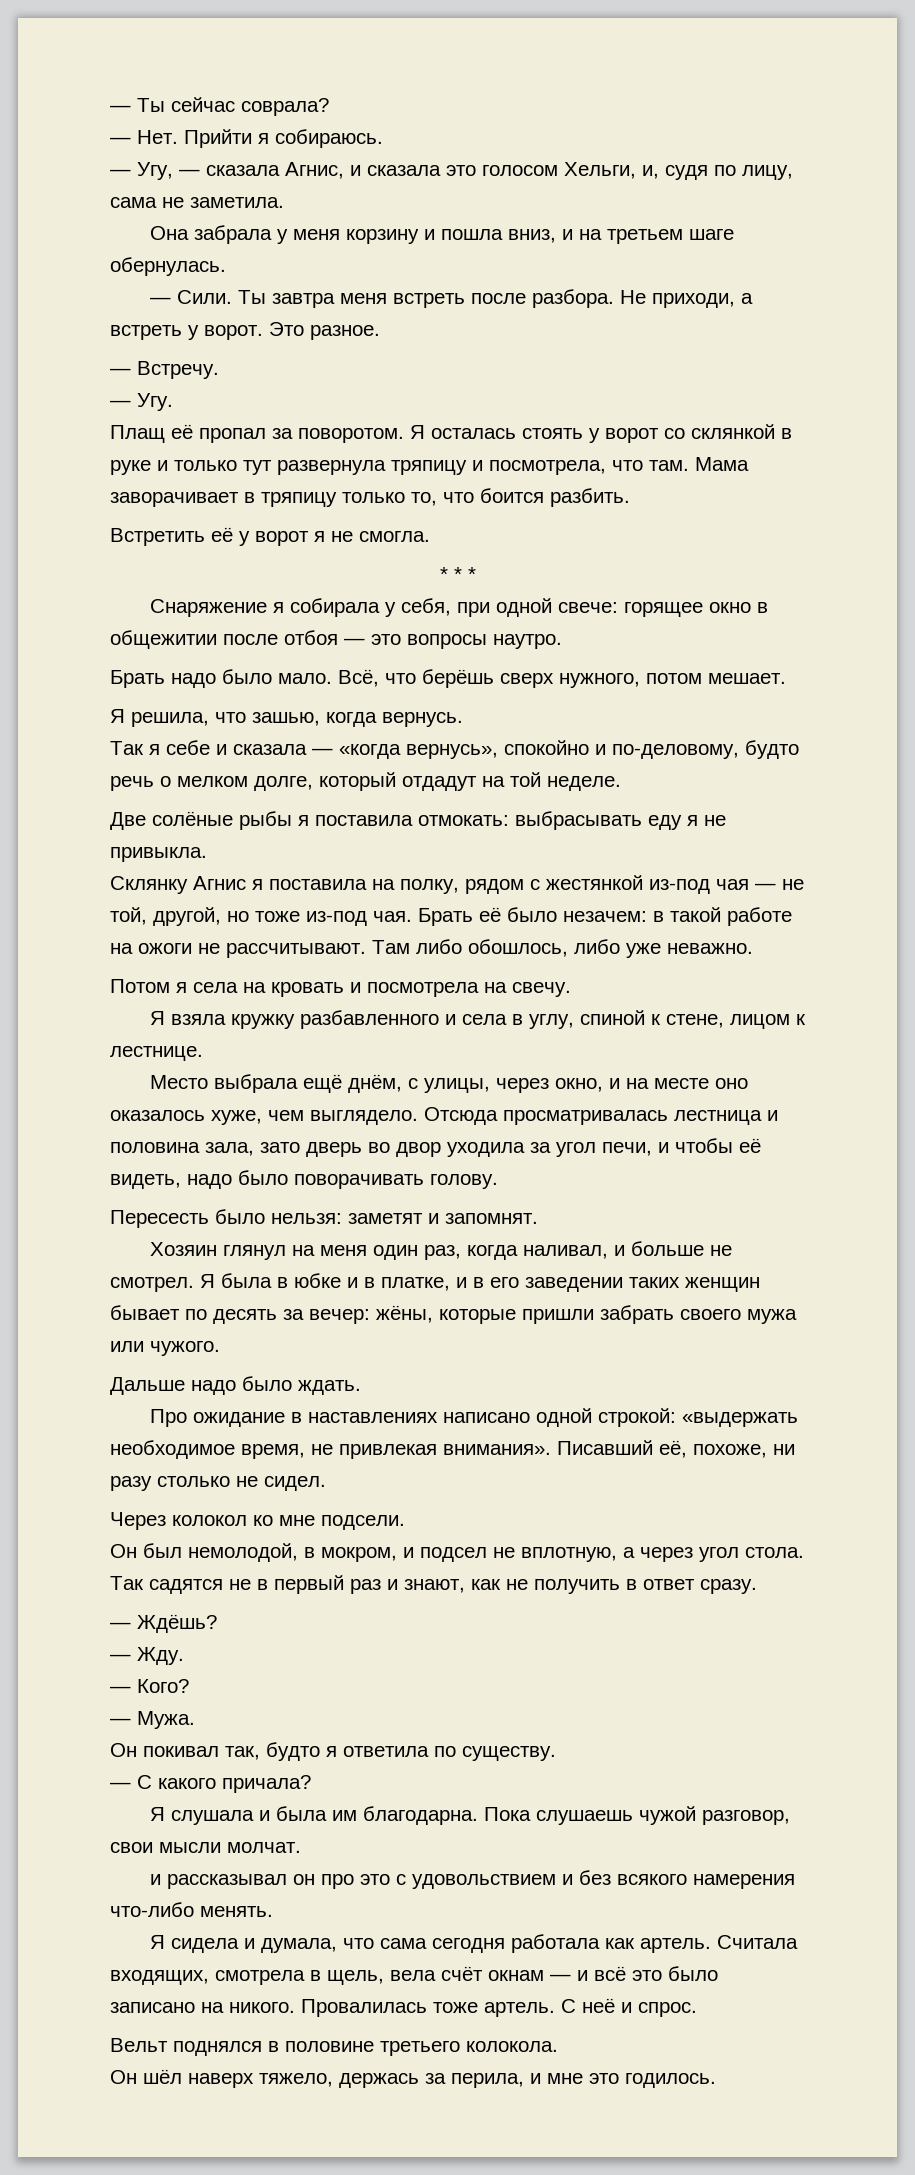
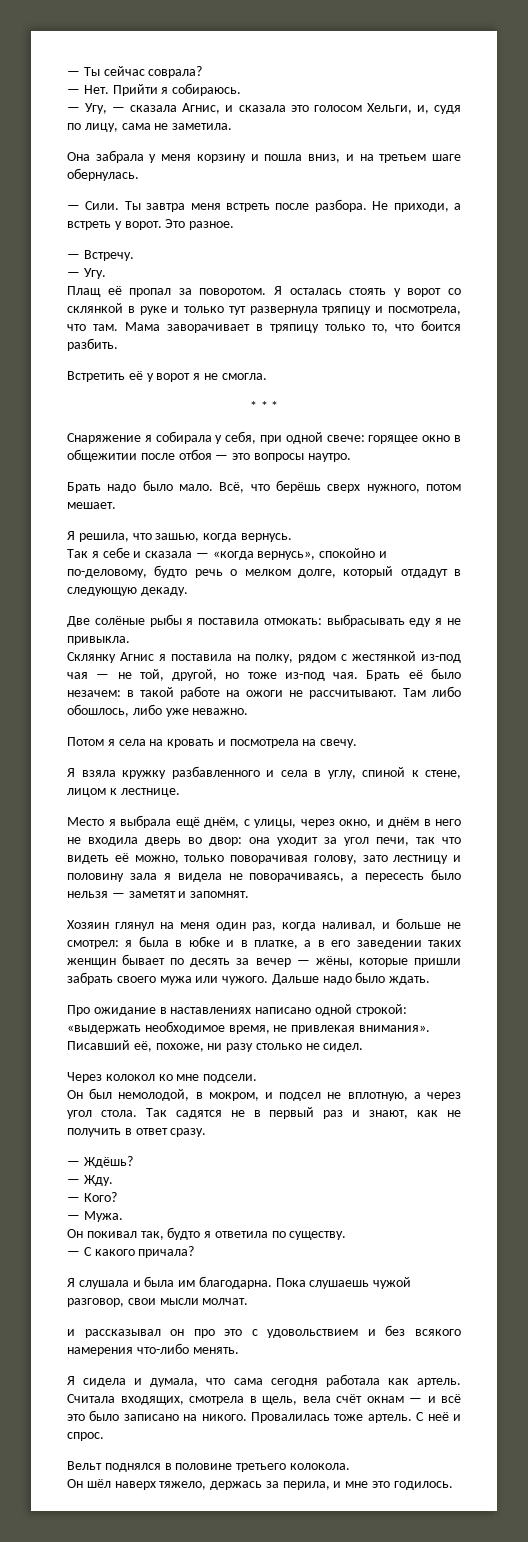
[482,772,621,791] на той неделе. -> [454,569,461,576] [67,587,188,596] в следующую декаду.
(209, 1082) none -> [108,819,116,826] я
[626,1078,749,1089] [110,1107,778,1125] [110,1138,761,1157] [110,1170,498,1189] [110,1209,342,1228] на месте оно оказалось хуже, чем выглядело. Отсюда просматривалась лестница и половина зала, зато дверь во двор уходила за угол печи, и чтобы её видеть, надо было поворачивать голову. // Пересесть было нельзя: -> [388,817,461,828] [67,837,461,846] [67,853,461,864] [67,869,461,882] [67,891,125,898] днём в него не входила дверь во двор: она уходит за угол печи, так что видеть её можно, только поворачивая голову, зато лестницу и половину зала я видела не поворачиваясь, а пересесть было нельзя —
[110,1274,215,1292] смотрел. Я -> [67,940,133,949] смотрел: я
[456,1277,467,1288] и -> [304,940,312,947] а
[309,1309,370,1324] вечер: -> [255,958,310,967] вечер —
(220, 1348) // -> (269, 980) none

